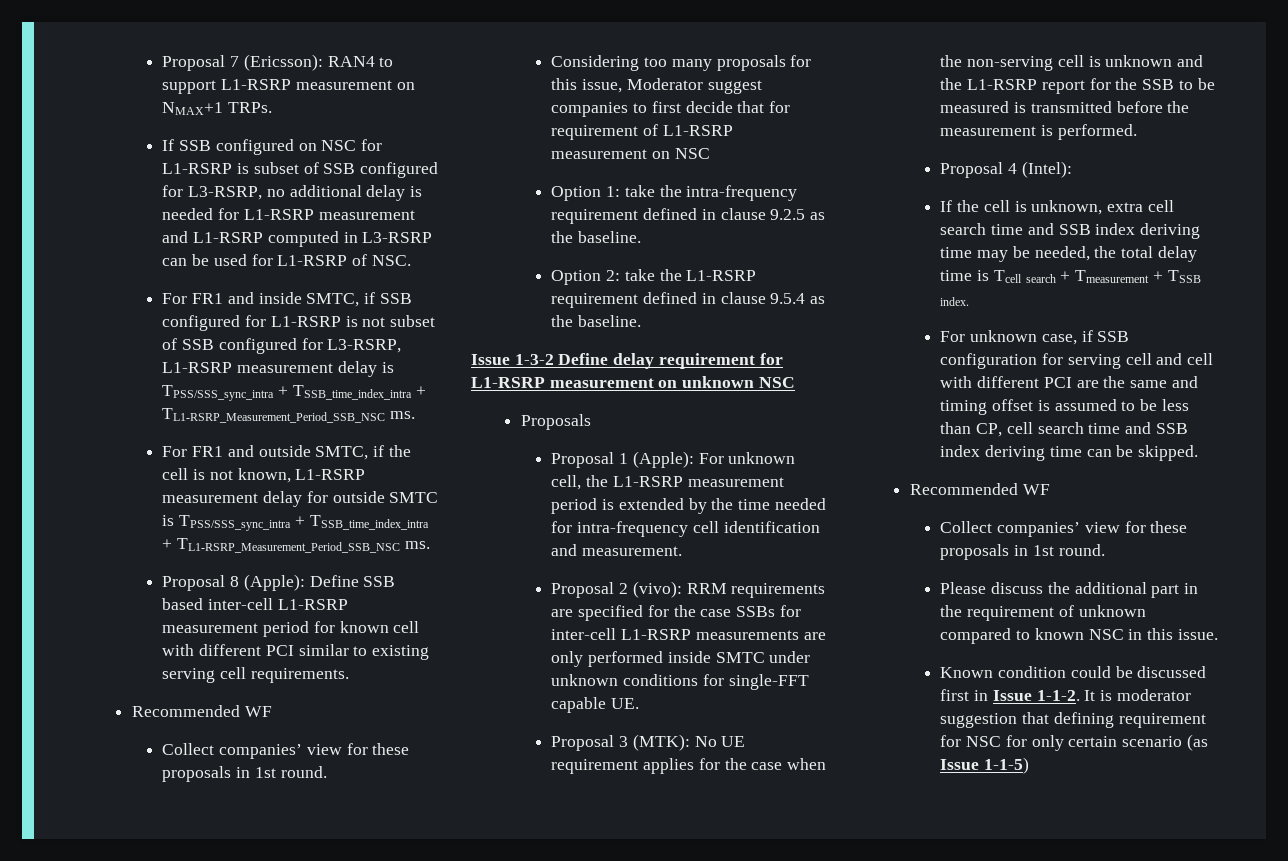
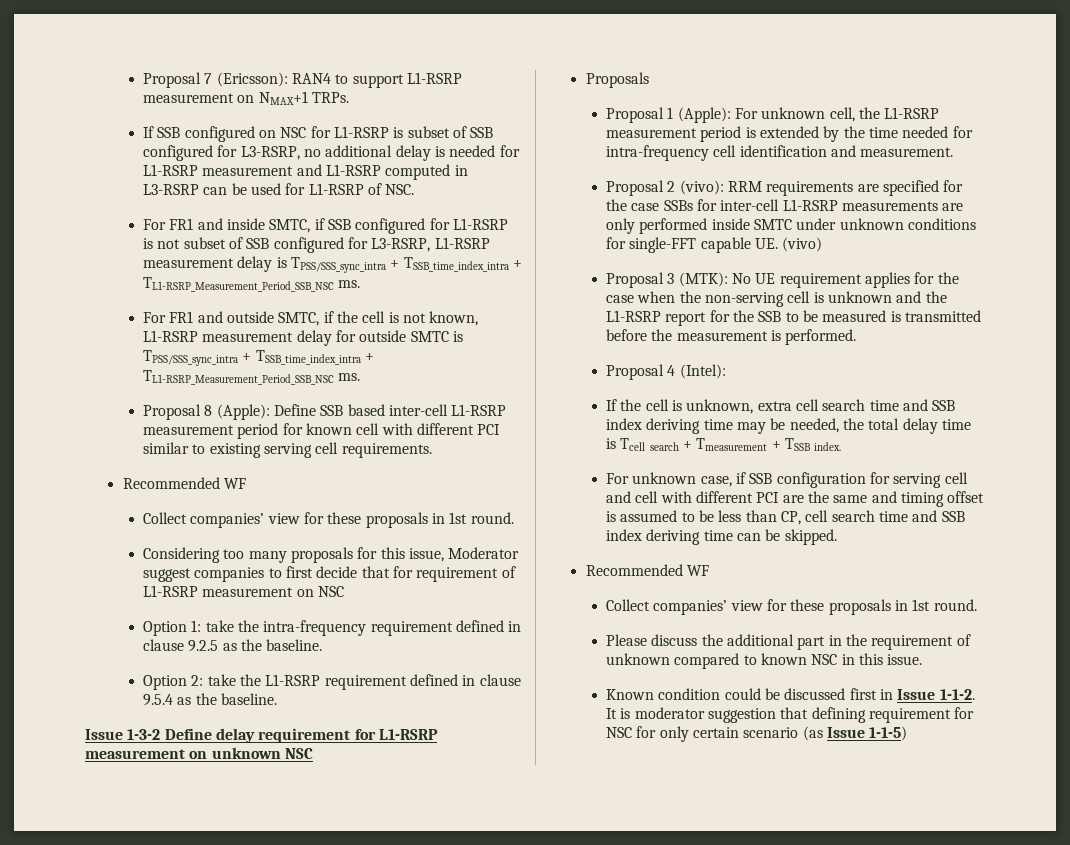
(640, 703) none -> [782,237,823,252] (vivo)

